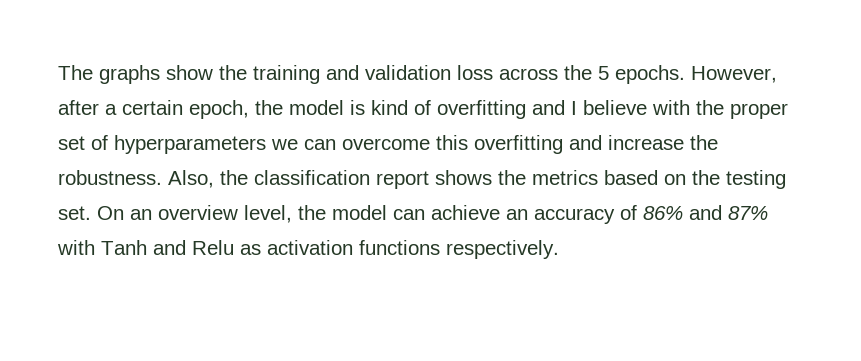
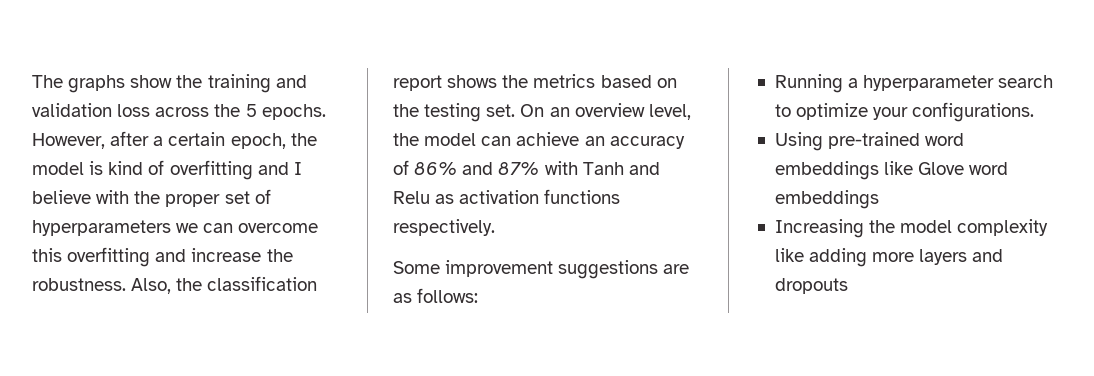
(559, 249) none -> [393,260,690,279] [393,288,479,303] [774,74,1054,93] [774,102,1035,122] [774,132,965,151] [774,161,1009,180] [774,190,879,209] [774,219,1049,238] [774,248,1004,267] [774,278,848,294] // Some improvement suggestions are as follows: // Running a hyperparameter search to optimize your configurations. // Using pre-trained word embeddings like Glove word embeddings // Increasing the model complexity like adding more layers and dropouts

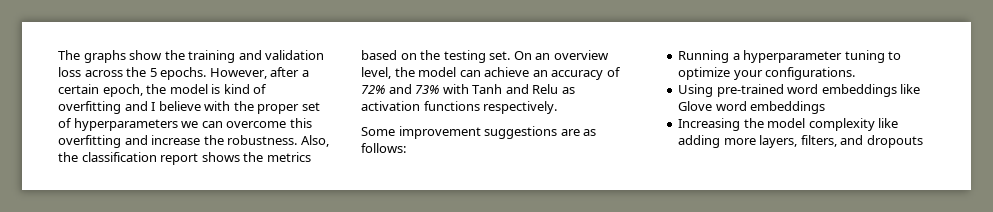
[414,162,540,175] 86% and 87% -> [361,84,440,94] 72% and 73%
[998,75,1054,88] search -> [844,50,885,63] tuning
[919,249,968,265] layers -> [759,135,837,148] layers, filters,

